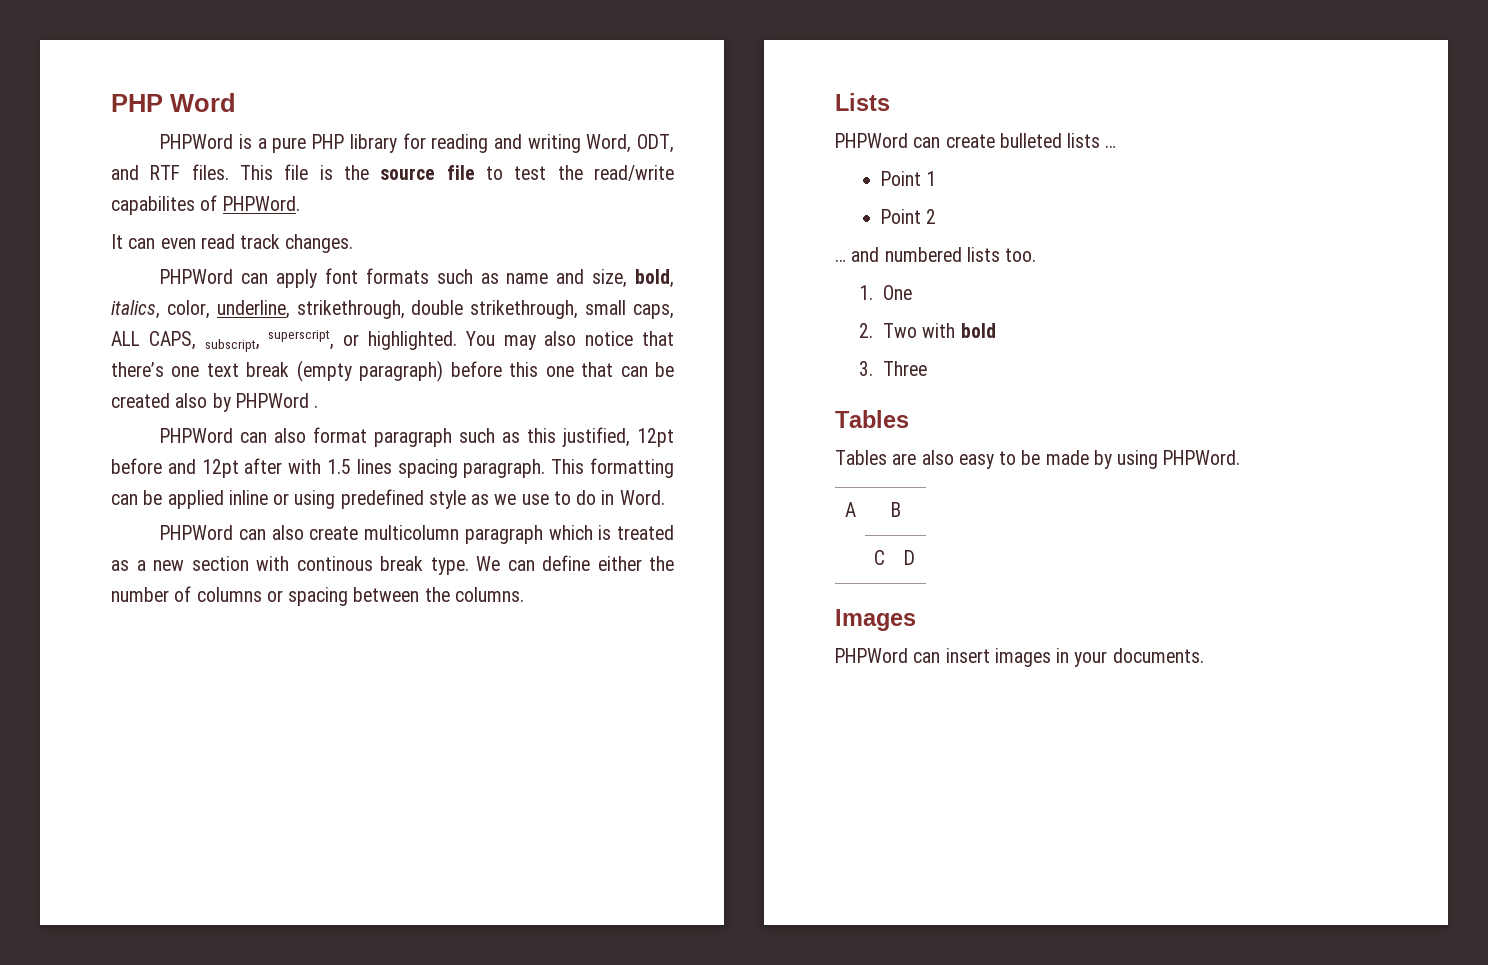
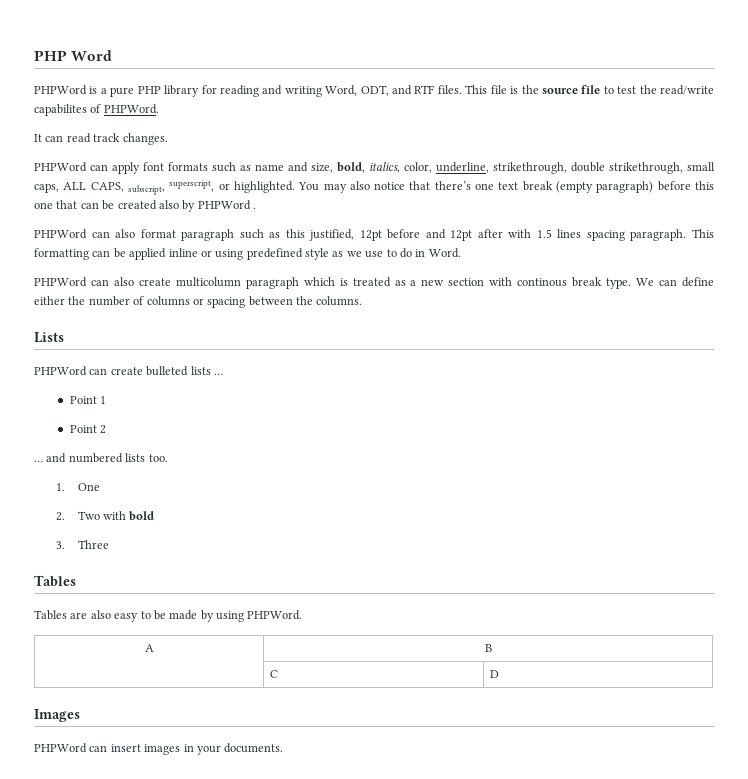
[160,238,196,249] even -> (64, 138) none

